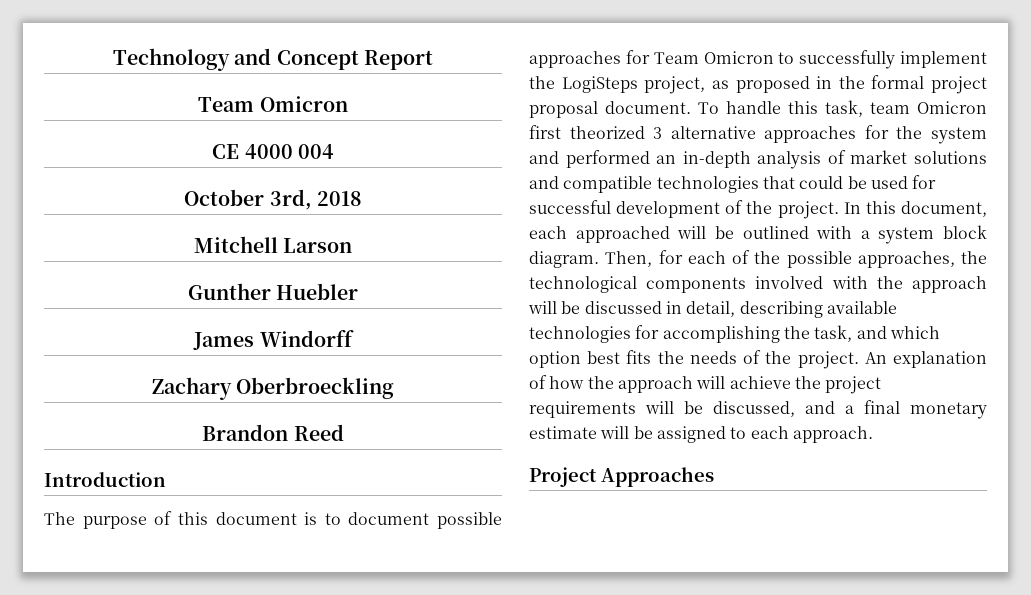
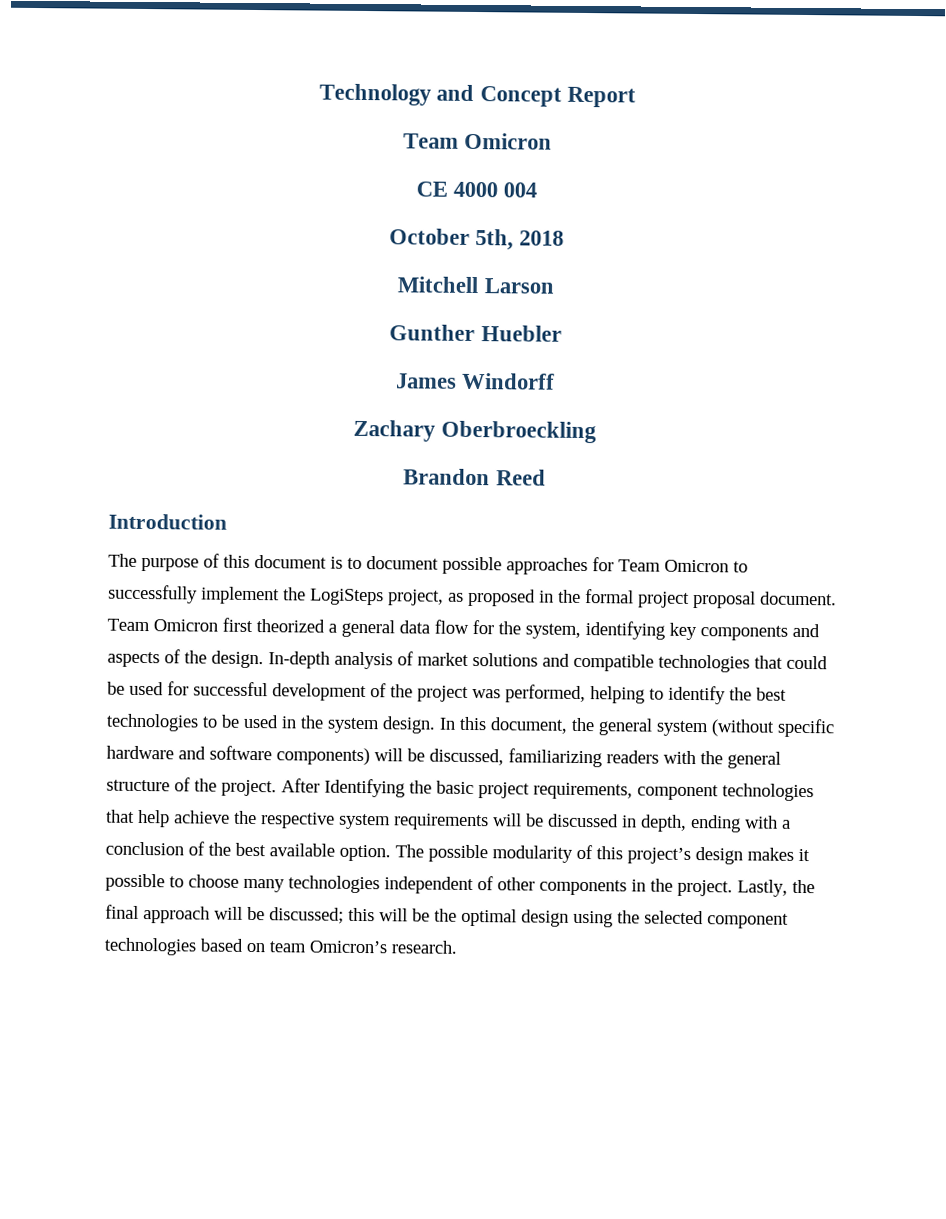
[269,189,312,210] 3rd, -> [475,229,514,251] 5th,
[698,100,987,117] [529,125,987,144] [529,150,751,168] To handle this task, team Omicron first theorized 3 alternative approaches for the system and performed an in-depth -> [107,617,820,641] [107,649,330,669] Team Omicron first theorized a general data flow for the system, identifying key components and aspects of the design. In-depth
[777,201,987,219] [529,225,987,244] [529,250,987,268] [529,276,987,293] [528,301,897,318] [529,325,940,343] [529,350,987,369] [529,375,882,394] [529,400,987,419] [529,426,873,443] [529,467,714,487] project. In this document, each approached will be outlined with a system block diagram. Then, for each of the possible approaches, the technological components involved with the approach will be discussed in detail, describing available technologies for accomplishing the task, and which option best fits the needs of the project. An explanation of how the approach will achieve the project requirements will be discussed, and a final monetary estimate will be assigned to each approach. // Project Approaches -> [417,684,787,705] [106,713,835,738] [106,745,781,769] [106,777,814,802] [106,809,791,833] [105,841,810,865] [105,873,815,897] [105,904,789,929] [104,937,457,956] project was performed, helping to identify the best technologies to be used in the system design. In this document, the general system (without specific hardware and software components) will be discussed, familiarizing readers with the general structure of the project. After Identifying the basic project requirements, component technologies that help achieve the respective system requirements will be discussed in depth, ending with a conclusion of the best available option. The possible modularity of this project’s design makes it possible to choose many technologies independent of other components in the project. Lastly, the final approach will be discussed; this will be the optimal design using the selected component technologies based on team Omicron’s research.

